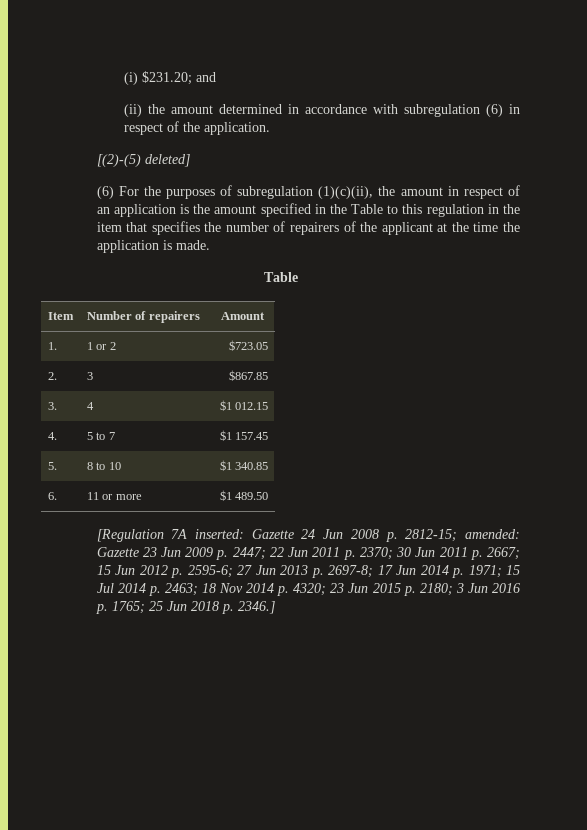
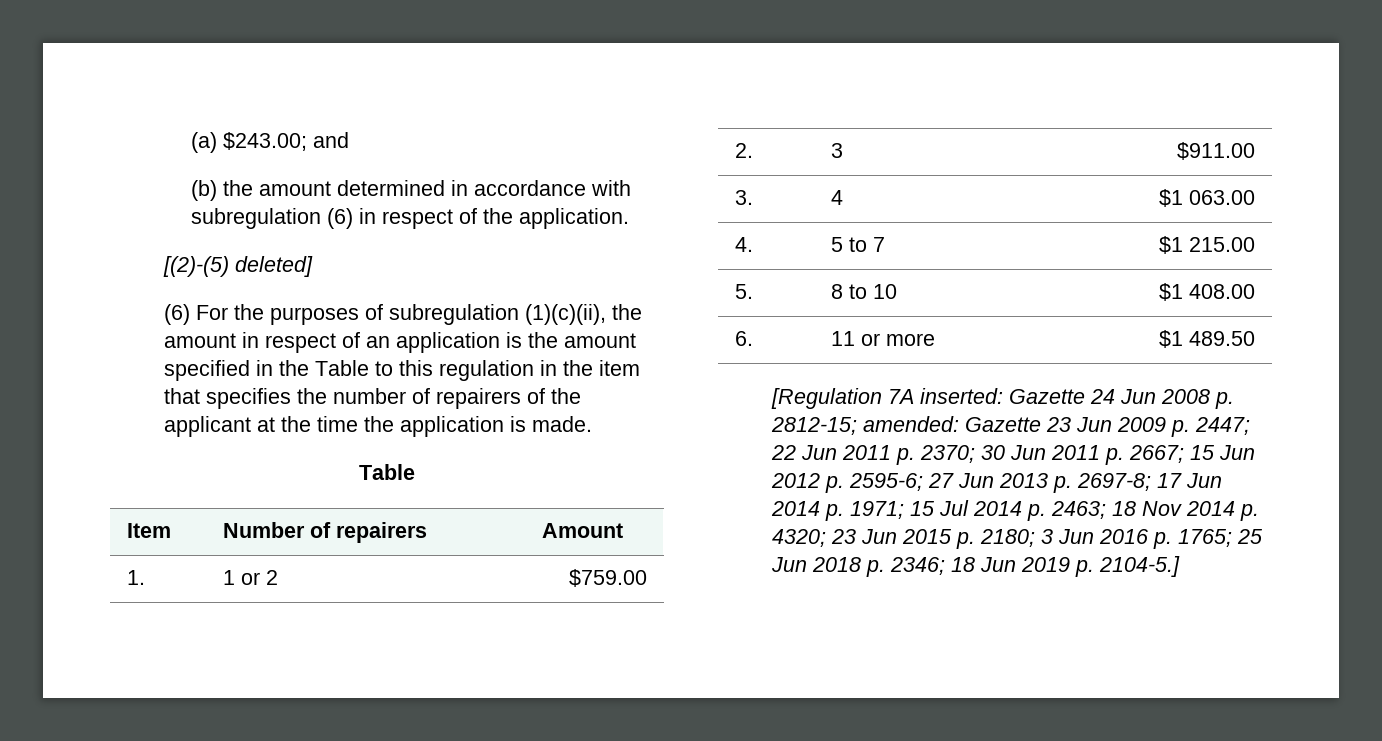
[124,71,193,85] (i) $231.20; -> [190,132,307,153] (a) $243.00;
[124,104,143,117] (ii) -> [190,180,217,201] (b)
[229,340,269,351] $723.05 -> [569,569,648,587] $759.00
[229,370,269,381] $867.85 -> [1177,142,1256,160] $911.00
[235,402,269,410] 012.15 -> [1189,190,1256,205] 063.00
[235,432,269,440] 157.45 -> [1189,237,1256,252] 215.00
[235,462,269,470] 340.85 -> [1189,284,1256,299] 408.00
[237,601,275,614] 2346.] -> [889,556,1180,577] 2346; 18 Jun 2019 p. 2104-5.]

